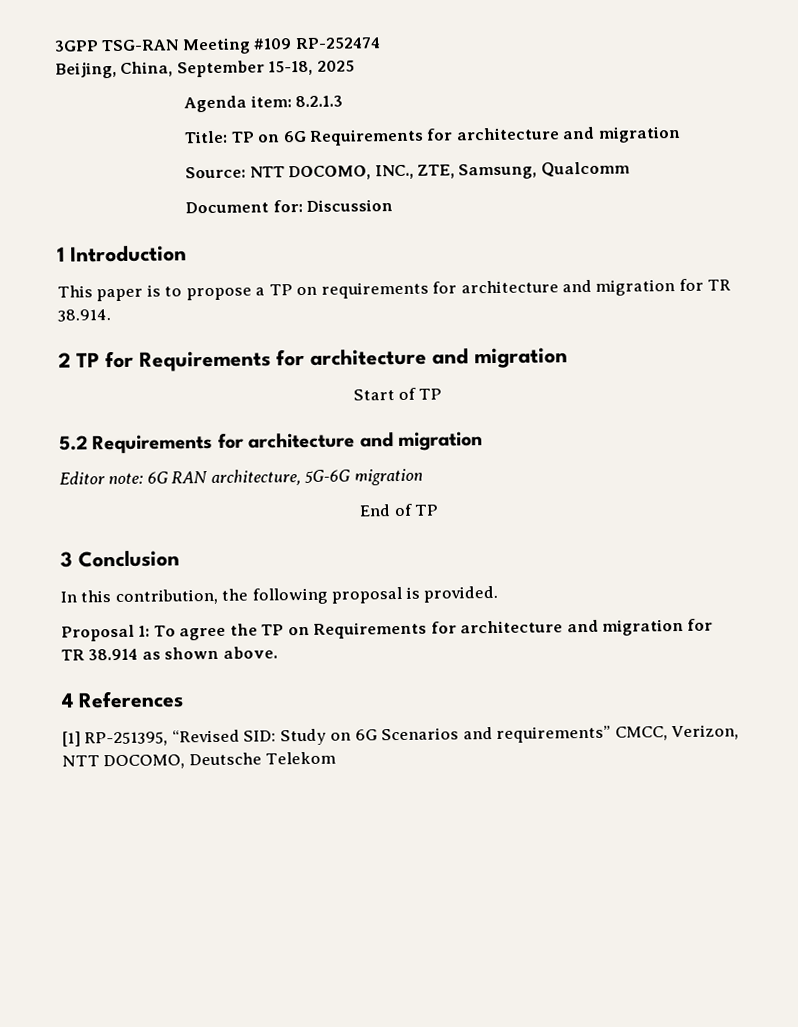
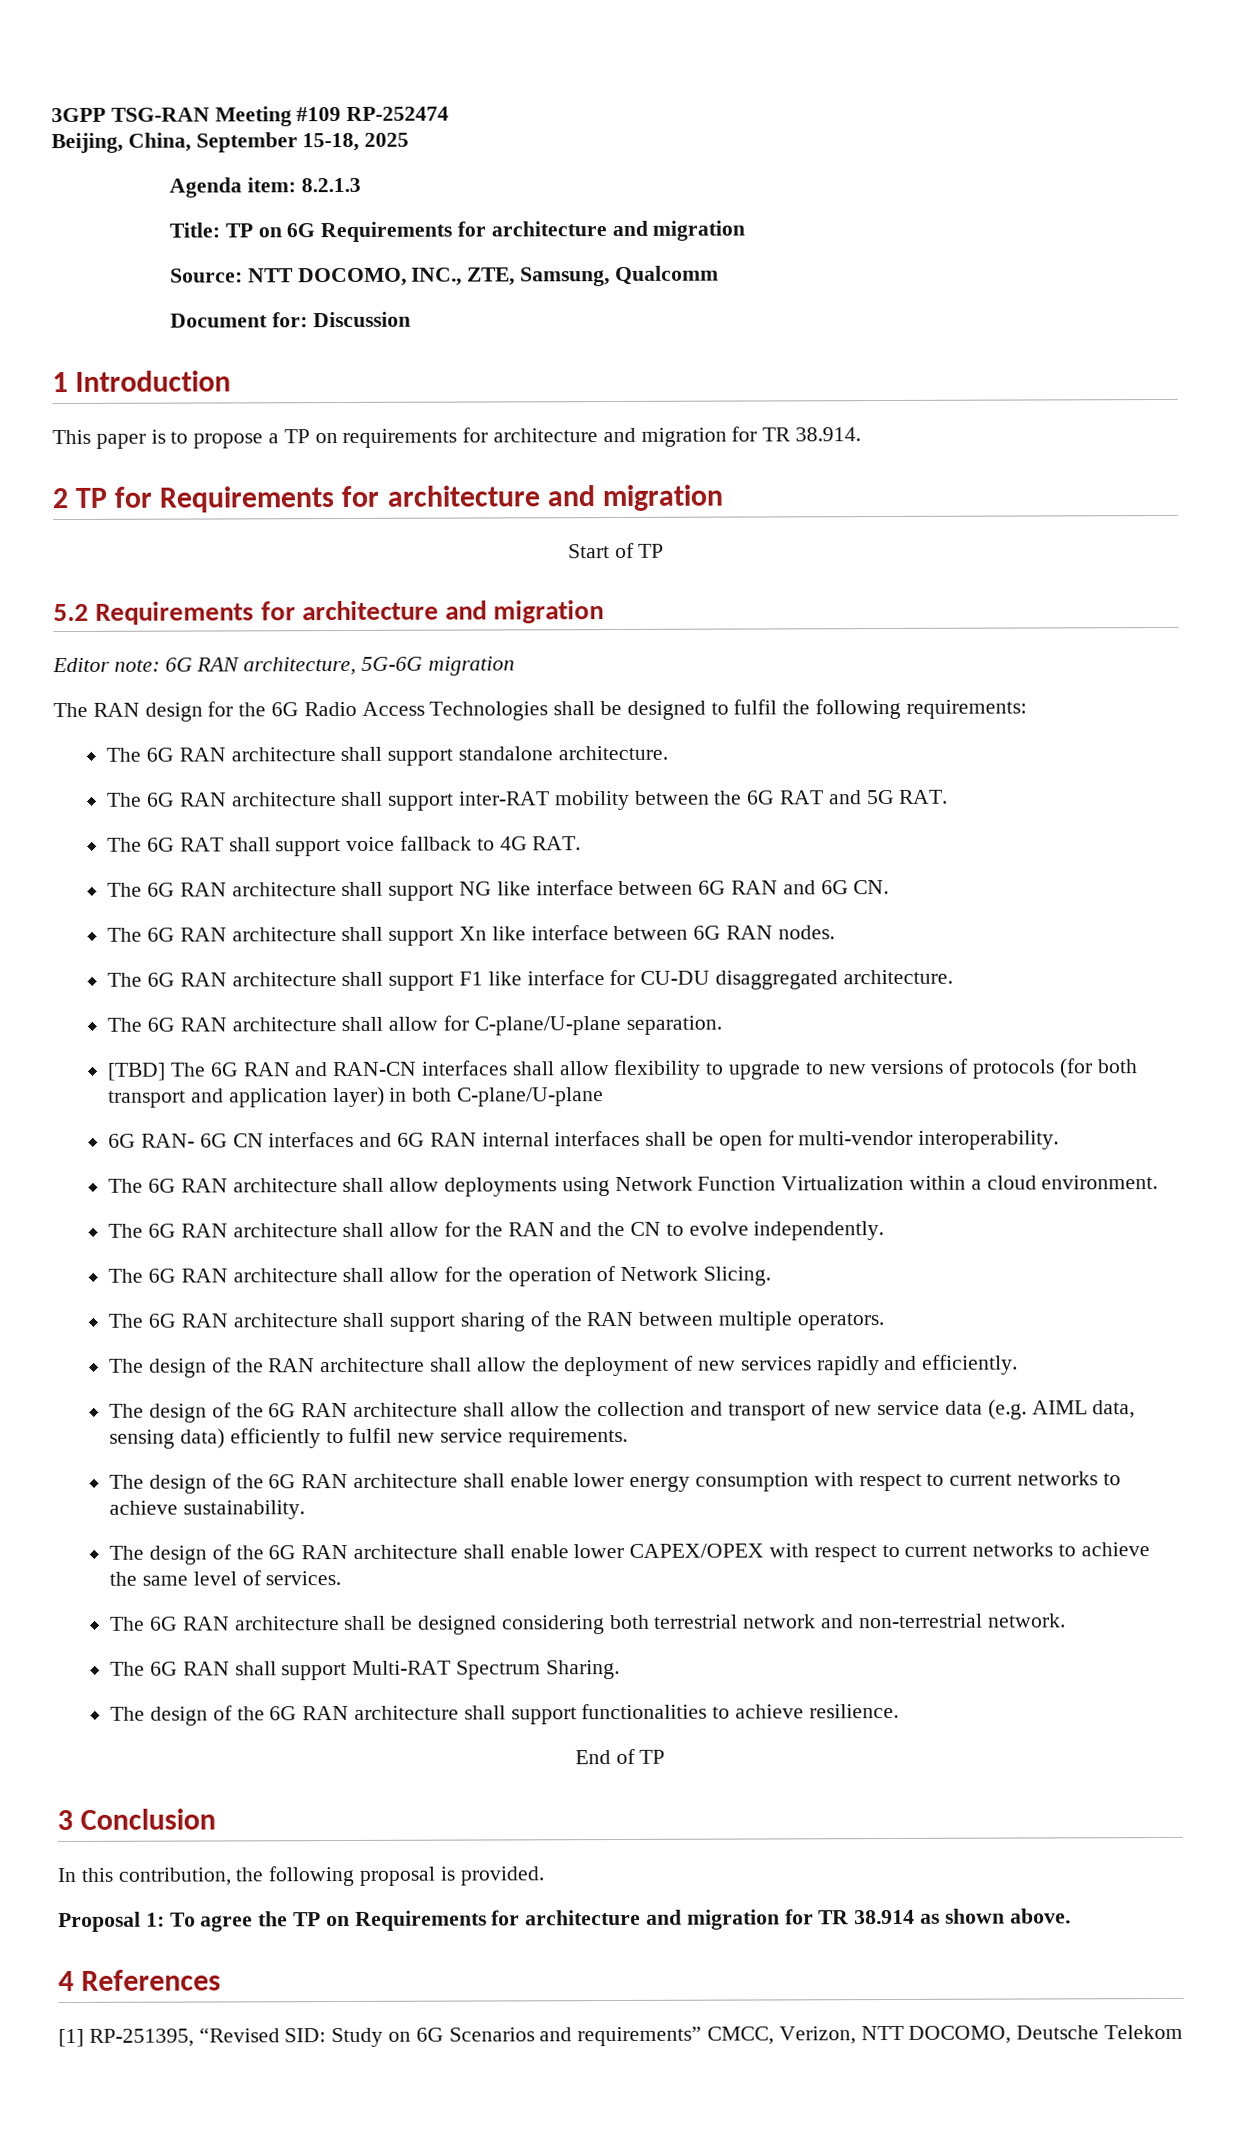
(423, 477) none -> [53,698,1027,722] [106,745,668,766] [106,789,949,811] [107,835,582,857] [107,880,890,901] [107,925,835,946] [107,969,953,991] [107,1015,722,1036] [107,1058,1138,1081] [108,1086,604,1108] [108,1130,1060,1151] [108,1175,1159,1197] [108,1221,885,1241] [108,1266,772,1287] [108,1311,884,1332] [109,1354,1019,1378] [109,1399,1136,1423] [109,1427,628,1449] [109,1471,1121,1494] [109,1500,305,1520] [109,1542,1150,1565] [109,1570,342,1586] [110,1613,1066,1635] [110,1659,620,1681] [110,1703,899,1726] // The RAN design for the 6G Radio Access Technologies shall be designed to fulfil the following requirements: // The 6G RAN architecture shall support standalone architecture. // The 6G RAN architecture shall support inter-RAT mobility between the 6G RAT and 5G RAT. // The 6G RAT shall support voice fallback to 4G RAT. // The 6G RAN architecture shall support NG like interface between 6G RAN and 6G CN. // The 6G RAN architecture shall support Xn like interface between 6G RAN nodes. // The 6G RAN architecture shall support F1 like interface for CU-DU disaggregated architecture. // The 6G RAN architecture shall allow for C-plane/U-plane separation. // [TBD] The 6G RAN and RAN-CN interfaces shall allow flexibility to upgrade to new versions of protocols (for both transport and application layer) in both C-plane/U-plane // 6G RAN- 6G CN interfaces and 6G RAN internal interfaces shall be open for multi-vendor interoperability. // The 6G RAN architecture shall allow deployments using Network Function Virtualization within a cloud environment. // The 6G RAN architecture shall allow for the RAN and the CN to evolve independently. // The 6G RAN architecture shall allow for the operation of Network Slicing. // The 6G RAN architecture shall support sharing of the RAN between multiple operators. // The design of the RAN architecture shall allow the deployment of new services rapidly and efficiently. // The design of the 6G RAN architecture shall allow the collection and transport of new service data (e.g. AIML data, sensing data) efficiently to fulfil new service requirements. // The design of the 6G RAN architecture shall enable lower energy consumption with respect to current networks to achieve sustainability. // The design of the 6G RAN architecture shall enable lower CAPEX/OPEX with respect to current networks to achieve the same level of services. // The 6G RAN architecture shall be designed considering both terrestrial network and non-terrestrial network. // The 6G RAN shall support Multi-RAT Spectrum Sharing. // The design of the 6G RAN architecture shall support functionalities to achieve resilience.

